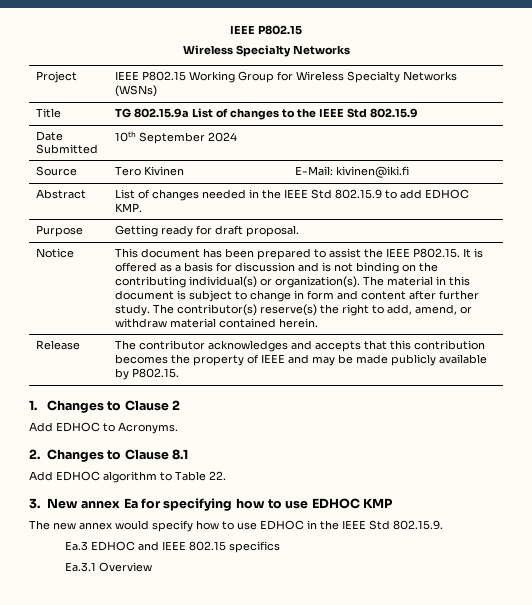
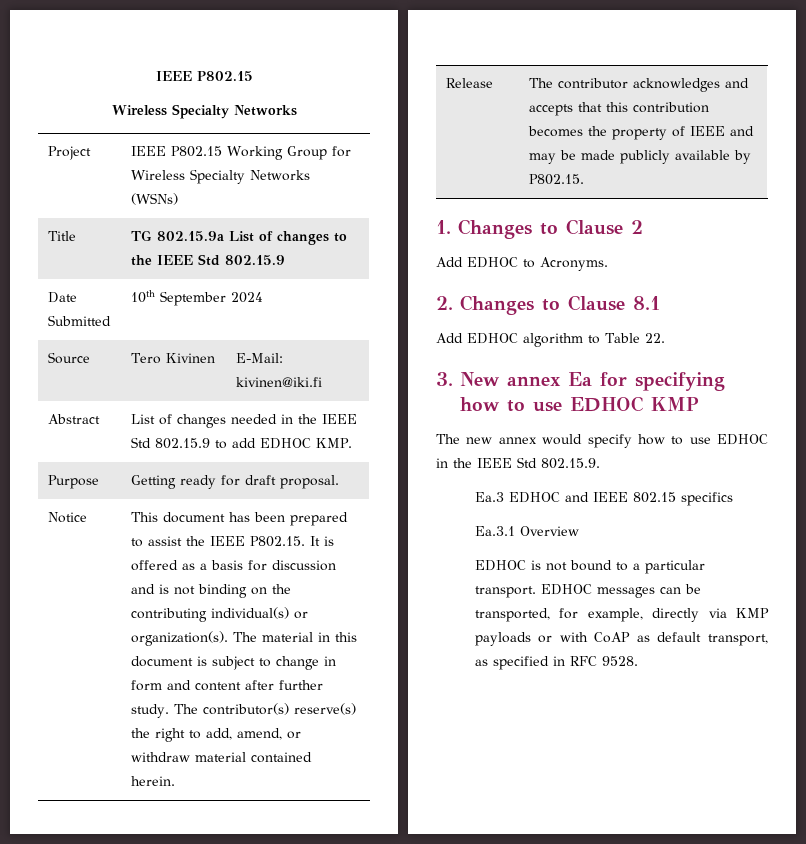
(152, 567) none -> [474,560,705,574] [474,584,701,598] [474,608,769,622] [474,632,768,646] [474,656,638,670] // EDHOC is not bound to a particular transport. EDHOC messages can be transported, for example, directly via KMP payloads or with CoAP as default transport, as specified in RFC 9528.

